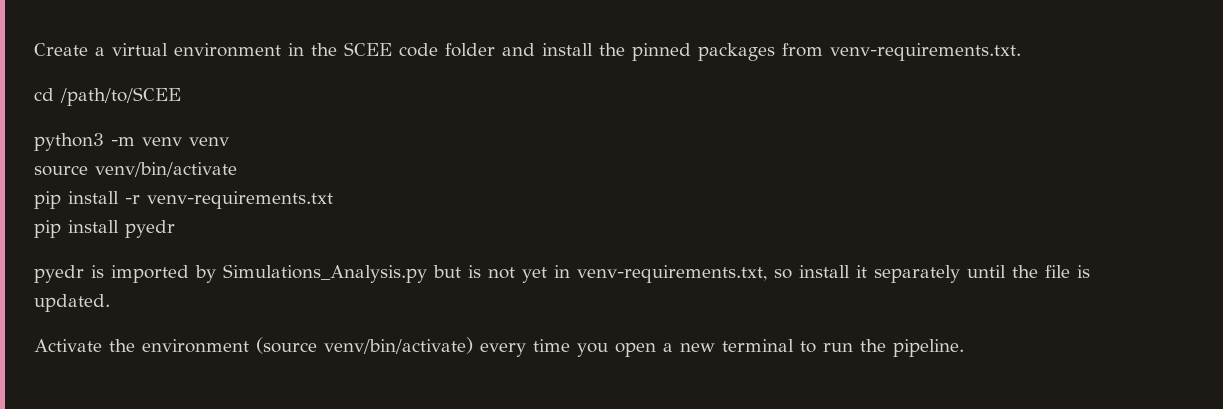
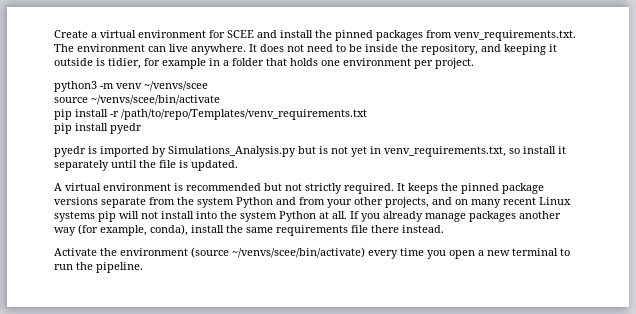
[288,42,495,57] in the SCEE code folder -> [209,30,254,38] for SCEE
[830,43,1021,61] [34,87,181,106] venv-requirements.txt. // cd /path/to/SCEE -> [454,30,576,41] [54,44,557,55] [54,58,474,69] venv_requirements.txt. The environment can live anywhere. It does not need to be inside the repository, and keeping it outside is tidier, for example in a folder that holds one environment per project.
[189,137,229,146] venv -> [144,81,208,91] ~/venvs/scee
[95,162,237,177] venv/bin/activate -> [91,95,220,105] ~/venvs/scee/bin/activate
[147,191,333,209] venv-requirements.txt -> [121,109,367,120] /path/to/repo/Templates/venv_requirements.txt
[577,265,767,283] venv-requirements.txt, -> [384,146,506,157] venv_requirements.txt,
(110, 303) none -> [54,183,544,194] [54,197,571,208] [54,211,561,222] [54,224,444,236] // A virtual environment is recommended but not strictly required. It keeps the pinned package versions separate from the system Python and from your other projects, and on many recent Linux systems pip will not install into the system Python at all. If you already manage packages another way (for example, conda), install the same requirements file there instead.
[324,337,473,354] venv/bin/activate) -> [232,247,365,258] ~/venvs/scee/bin/activate)

